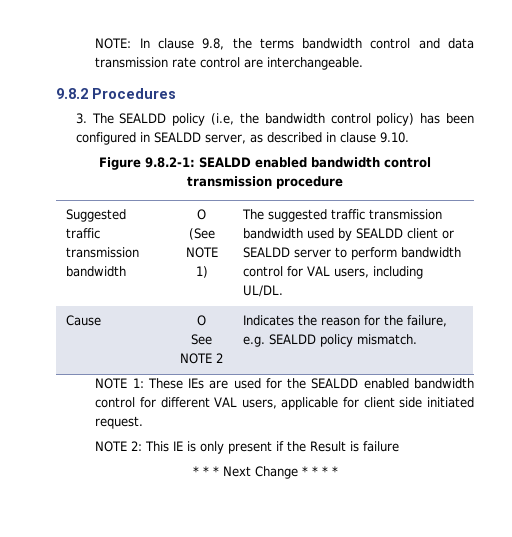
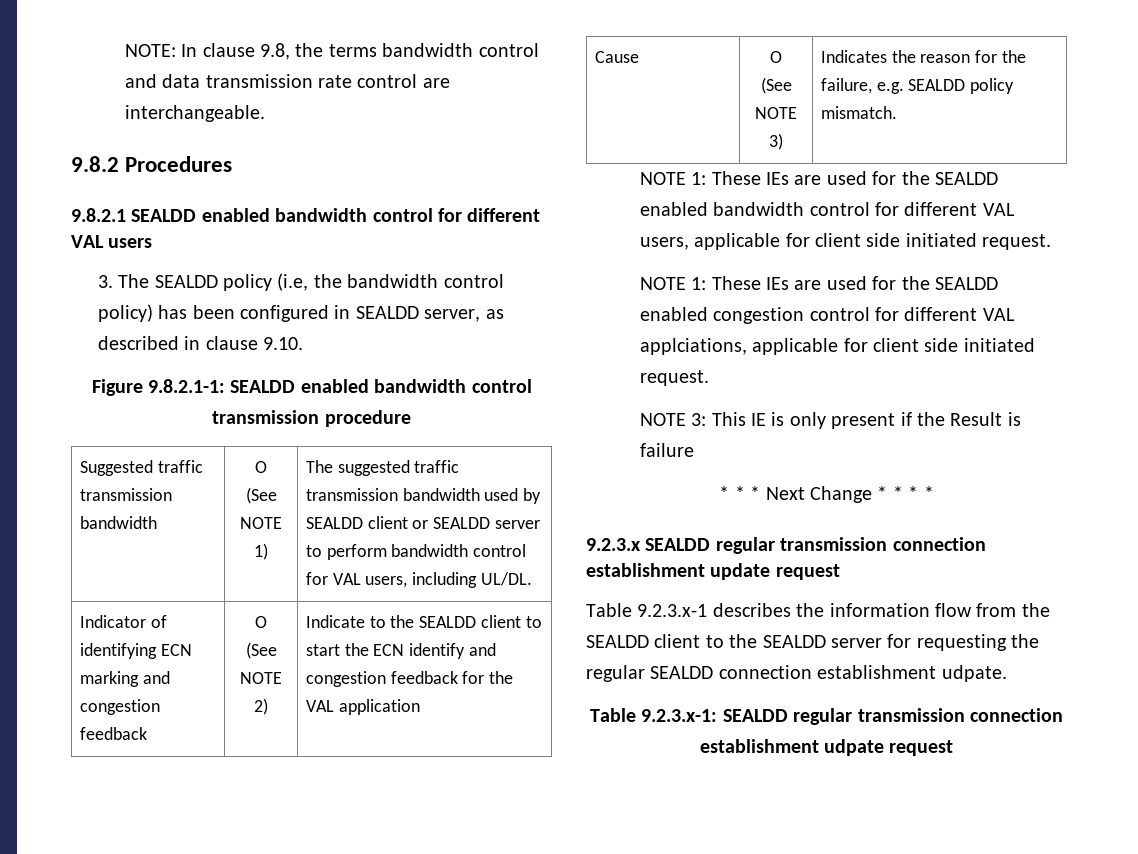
(176, 93) none -> [71,208,541,222] [71,235,153,248] // 9.8.2.1 SEALDD enabled bandwidth control for different VAL users
[145,157,195,168] 9.8.2-1: -> [147,379,225,393] 9.8.2.1-1:
(283, 291) none -> [79,615,167,628] [79,643,192,659] [79,671,170,687] [79,699,160,715] [79,727,147,740] [255,616,267,628] [245,642,277,659] [240,672,282,684] [254,698,268,715] [305,615,543,628] [305,643,497,659] [305,671,514,687] [305,699,420,715] // Indicator of identifying ECN marking and congestion feedback | O // (See NOTE 2) | Indicate to the SEALDD client to start the ECN identify and congestion feedback for the VAL application
[191,334,212,345] [180,353,223,364] See NOTE 2 -> [760,77,792,94] [755,107,797,119] [769,133,783,150] (See NOTE 3)
[131,441,143,451] 2: -> [691,276,998,290] [639,307,1015,324] [639,338,1035,355] [639,370,709,386] [639,413,707,426] 1: These IEs are used for the SEALDD enabled congestion control for different VAL applciations, applicable for client side initiated request. // NOTE 3:
(338, 471) none -> [586,537,986,554] [586,563,840,580] [586,603,1050,617] [586,634,1040,651] [586,665,1007,682] [590,708,1063,725] [699,739,954,756] // 9.2.3.x SEALDD regular transmission connection establishment update request // Table 9.2.3.x-1 describes the information flow from the SEALDD client to the SEALDD server for requesting the regular SEALDD connection establishment udpate. // Table 9.2.3.x-1: SEALDD regular transmission connection establishment udpate request

